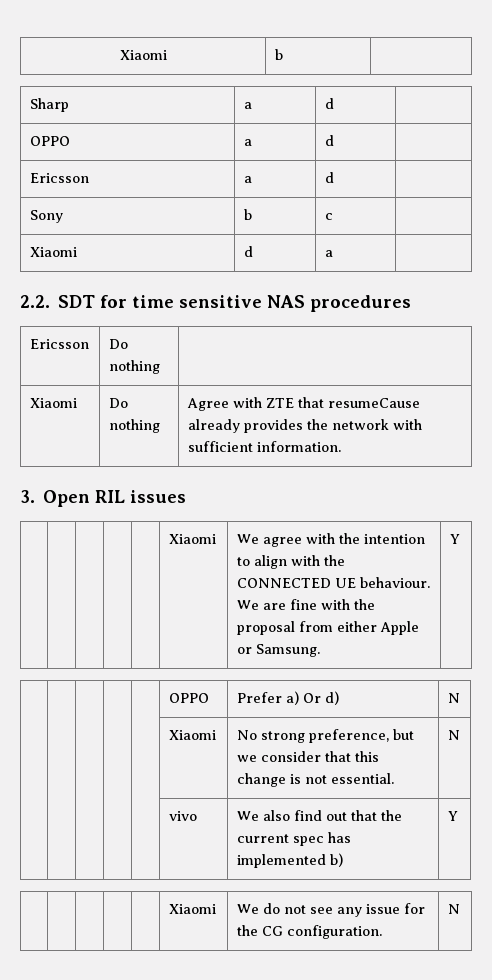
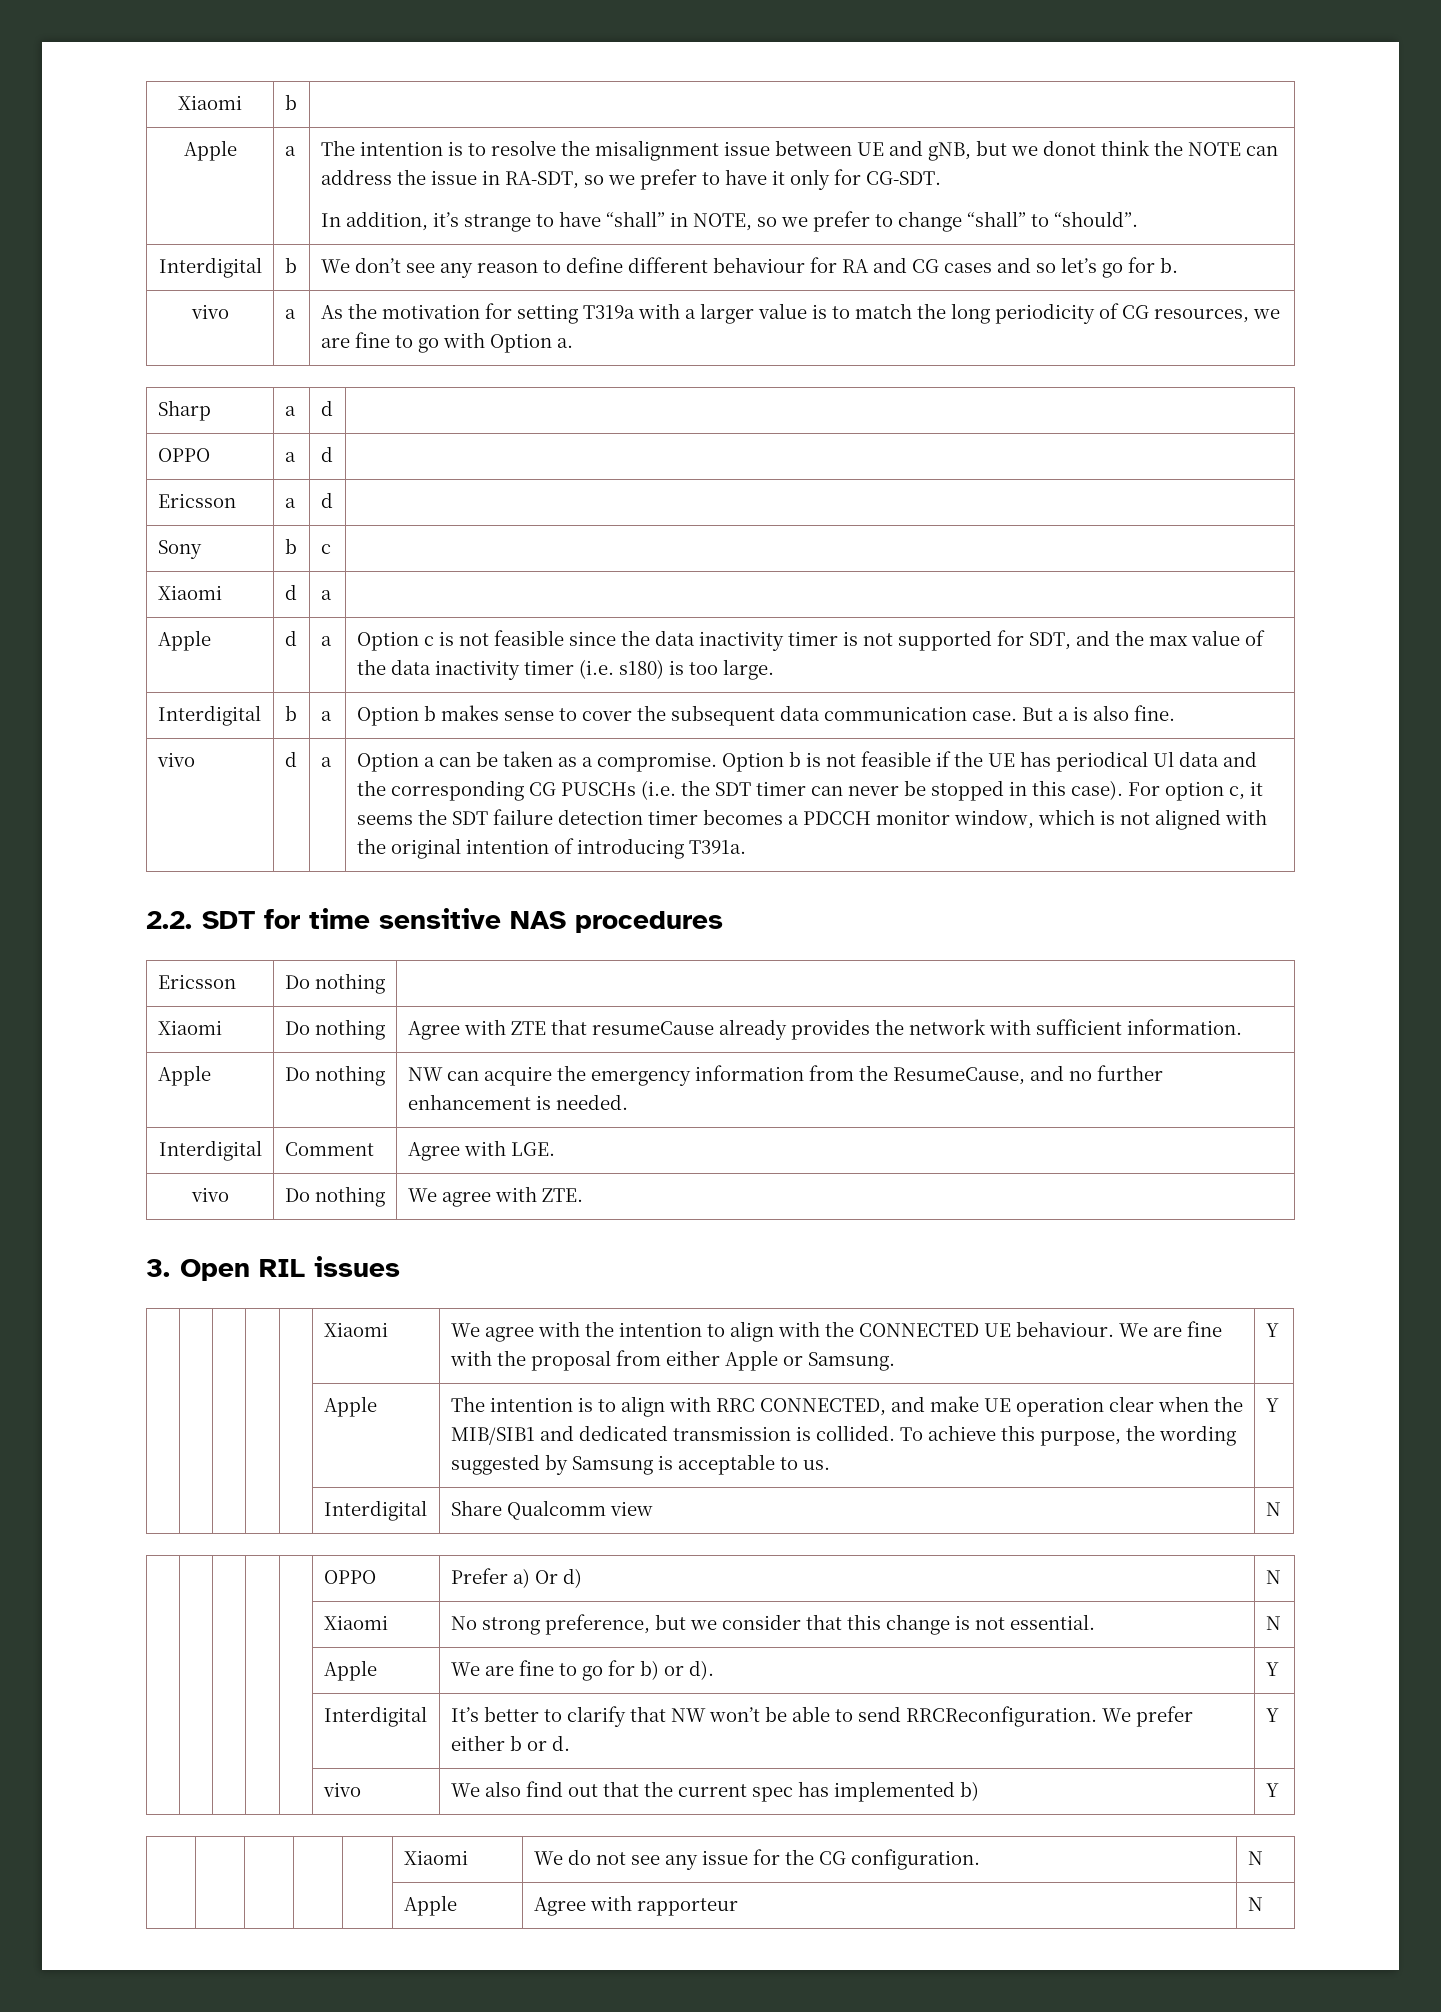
(283, 54) none -> [183,140,237,161] [284,146,296,156] [320,140,1278,161] [320,169,941,190] [320,211,1138,232] [158,257,262,278] [284,257,297,273] [320,257,1178,278] [190,304,229,319] [284,309,296,319] [320,303,1280,324] [320,332,573,353] // Apple | a | The intention is to resolve the misalignment issue between UE and gNB, but we donot think the NOTE can address the issue in RA-SDT, so we prefer to have it only for CG-SDT. // In addition, it’s strange to have “shall” in NOTE, so we prefer to change “shall” to “should”. // Interdigital | b | We don’t see any reason to define different behaviour for RA and CG cases and so let’s go for b. // vivo | a | As the motivation for setting T319a with a larger value is to match the long periodicity of CG resources, we are fine to go with Option a.
(333, 253) none -> [157,630,211,651] [284,630,297,646] [320,636,332,646] [356,630,1265,651] [356,659,774,680] [157,705,261,726] [284,705,297,721] [320,711,332,721] [356,705,1175,726] [156,752,195,767] [284,751,297,767] [320,757,332,767] [356,751,1257,772] [356,780,1263,801] [356,809,1267,830] [356,838,746,859] // Apple | d | a | Option c is not feasible since the data inactivity timer is not supported for SDT, and the max value of the data inactivity timer (i.e. s180) is too large. // Interdigital | b | a | Option b makes sense to cover the subsequent data communication case. But a is also fine. // vivo | d | a | Option a can be taken as a compromise. Option b is not feasible if the UE has periodical Ul data and the corresponding CG PUSCHs (i.e. the SDT timer can never be stopped in this case). For option c, it seems the SDT failure detection timer becomes a PDCCH monitor window, which is not aligned with the original intention of introducing T391a.
(341, 446) none -> [157,1065,211,1086] [284,1065,385,1086] [407,1065,1163,1086] [407,1094,628,1110] [158,1140,262,1161] [284,1142,374,1156] [407,1140,555,1161] [190,1187,229,1202] [284,1186,385,1207] [407,1186,583,1207] // Apple | Do nothing | NW can acquire the emergency information from the ResumeCause, and no further enhancement is needed. // Interdigital | Comment | Agree with LGE. // vivo | Do nothing | We agree with ZTE.
(460, 539) none -> [323,1396,377,1417] [450,1396,1243,1417] [450,1425,1236,1446] [450,1454,830,1475] [1265,1398,1279,1412] [323,1500,427,1521] [450,1500,653,1520] [1265,1502,1281,1516] // | | | | | Apple | The intention is to align with RRC CONNECTED, and make UE operation clear when the MIB/SIB1 and dedicated transmission is collided. To achieve this purpose, the wording suggested by Samsung is acceptable to us. | Y // | | | | | Interdigital | Share Qualcomm view | N
(460, 735) none -> [323,1660,377,1681] [450,1660,714,1681] [1265,1662,1279,1676] [323,1706,427,1727] [450,1706,1193,1727] [450,1735,570,1751] [1265,1708,1279,1722] // | | | | | Apple | We are fine to go for b) or d). | Y // | | | | | Interdigital | It’s better to clarify that NW won’t be able to send RRCReconfiguration. We prefer either b or d. | Y
(460, 909) none -> [403,1895,457,1916] [533,1895,738,1916] [1247,1897,1263,1911] // | | | | | Apple | Agree with rapporteur | N

